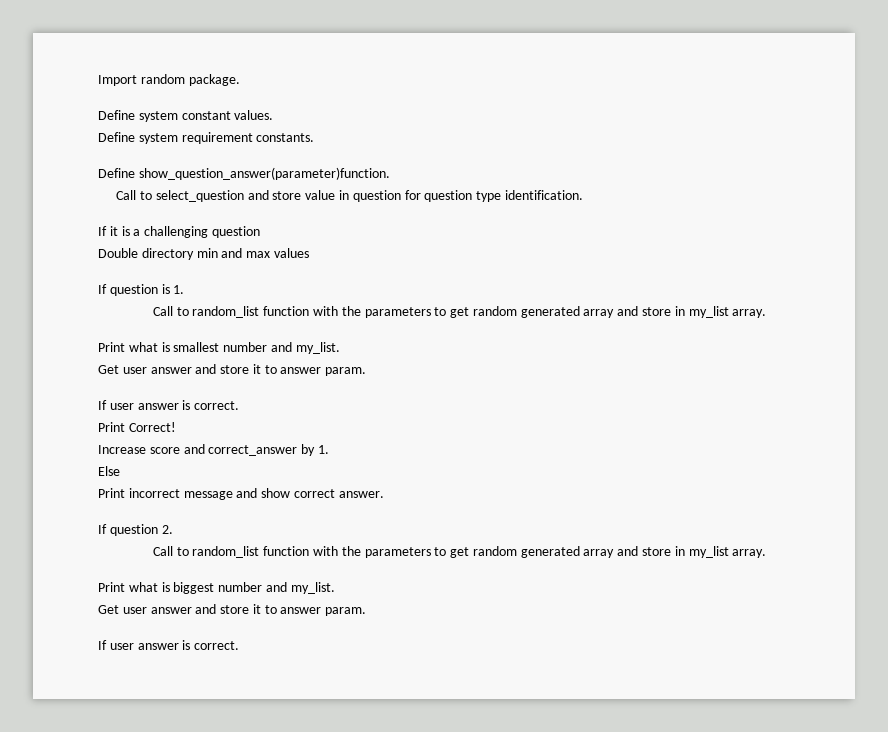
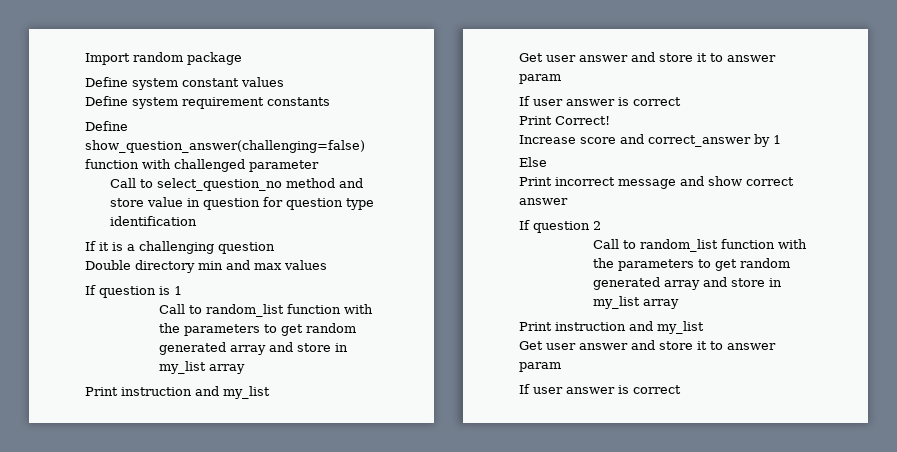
[188,74,240,86] package. -> [187,52,242,65] package
[234,110,274,120] values. -> [241,77,284,87] values
[256,133,315,142] [98,167,390,180] [116,190,244,202] constants. // Define show_question_answer(parameter)function. // Call to select_question -> [267,97,330,106] [85,121,128,131] [85,140,365,153] [85,159,319,172] [109,178,335,191] constants // Define show_question_answer(challenging=false) function with challenged parameter // Call to select_question_no method
[504,190,583,200] identification. -> [109,216,197,226] identification
[173,285,185,294] 1. -> [174,286,182,295] 1
[732,309,767,318] [98,342,340,354] [98,364,367,376] [98,400,240,410] array. // Print what is smallest number and my_list. // Get user answer and store it to answer param. // If user answer is correct. -> [209,364,246,374] [85,386,270,399] [519,52,776,62] [519,74,561,84] [519,96,681,106] array // Print instruction and my_list // Get user answer and store it to answer param // If user answer is correct
[317,445,329,454] 1. -> [773,135,781,144] 1
[338,491,384,498] [98,524,173,536] answer. // If question 2. -> [519,198,568,205] [519,220,601,233] answer // If question 2
[732,549,767,558] [98,582,335,594] [98,604,367,616] [98,640,240,650] array. // Print what is biggest number and my_list. // Get user answer and store it to answer param. // If user answer is correct. -> [643,299,680,309] [519,321,704,334] [519,340,776,350] [519,362,561,372] [519,384,681,394] array // Print instruction and my_list // Get user answer and store it to answer param // If user answer is correct

